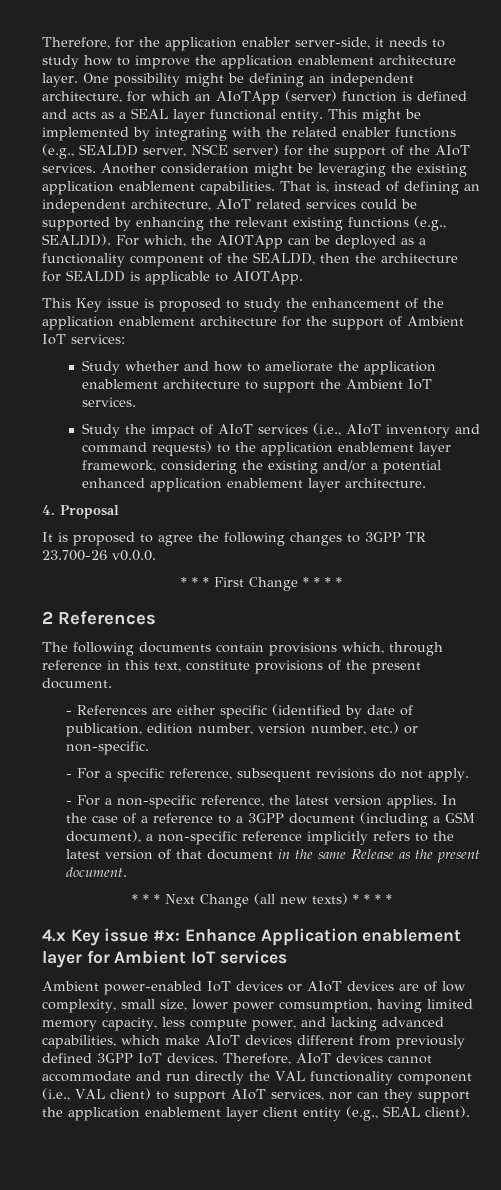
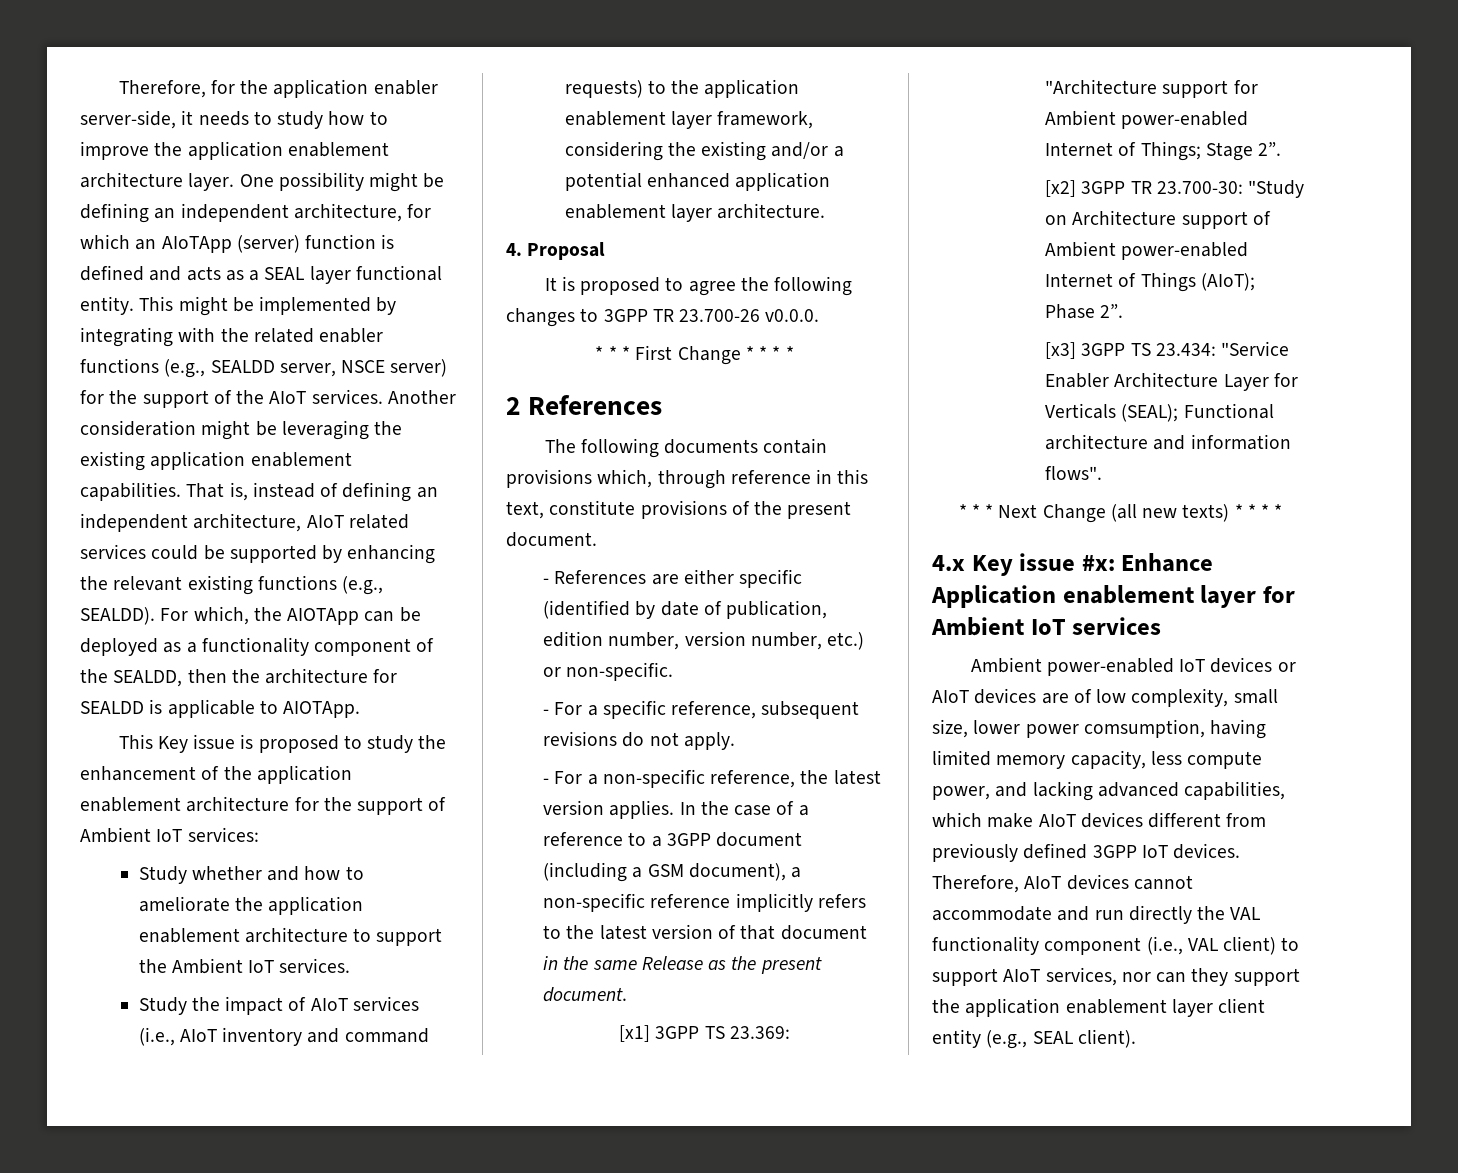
(128, 872) none -> [619,1025,790,1042] [1045,79,1258,98] [1045,110,1249,129] [1045,141,1282,161] [1045,180,1305,198] [1045,210,1271,229] [1045,241,1249,260] [1045,272,1255,292] [1045,304,1124,319] [1045,341,1290,359] [1045,372,1298,391] [1045,403,1274,422] [1045,434,1291,450] [1045,466,1103,480] // [x1] 3GPP TS 23.369: "Architecture support for Ambient power-enabled Internet of Things; Stage 2”. // [x2] 3GPP TR 23.700-30: "Study on Architecture support of Ambient power-enabled Internet of Things (AIoT); Phase 2”. // [x3] 3GPP TS 23.434: "Service Enabler Architecture Layer for Verticals (SEAL); Functional architecture and information flows".

